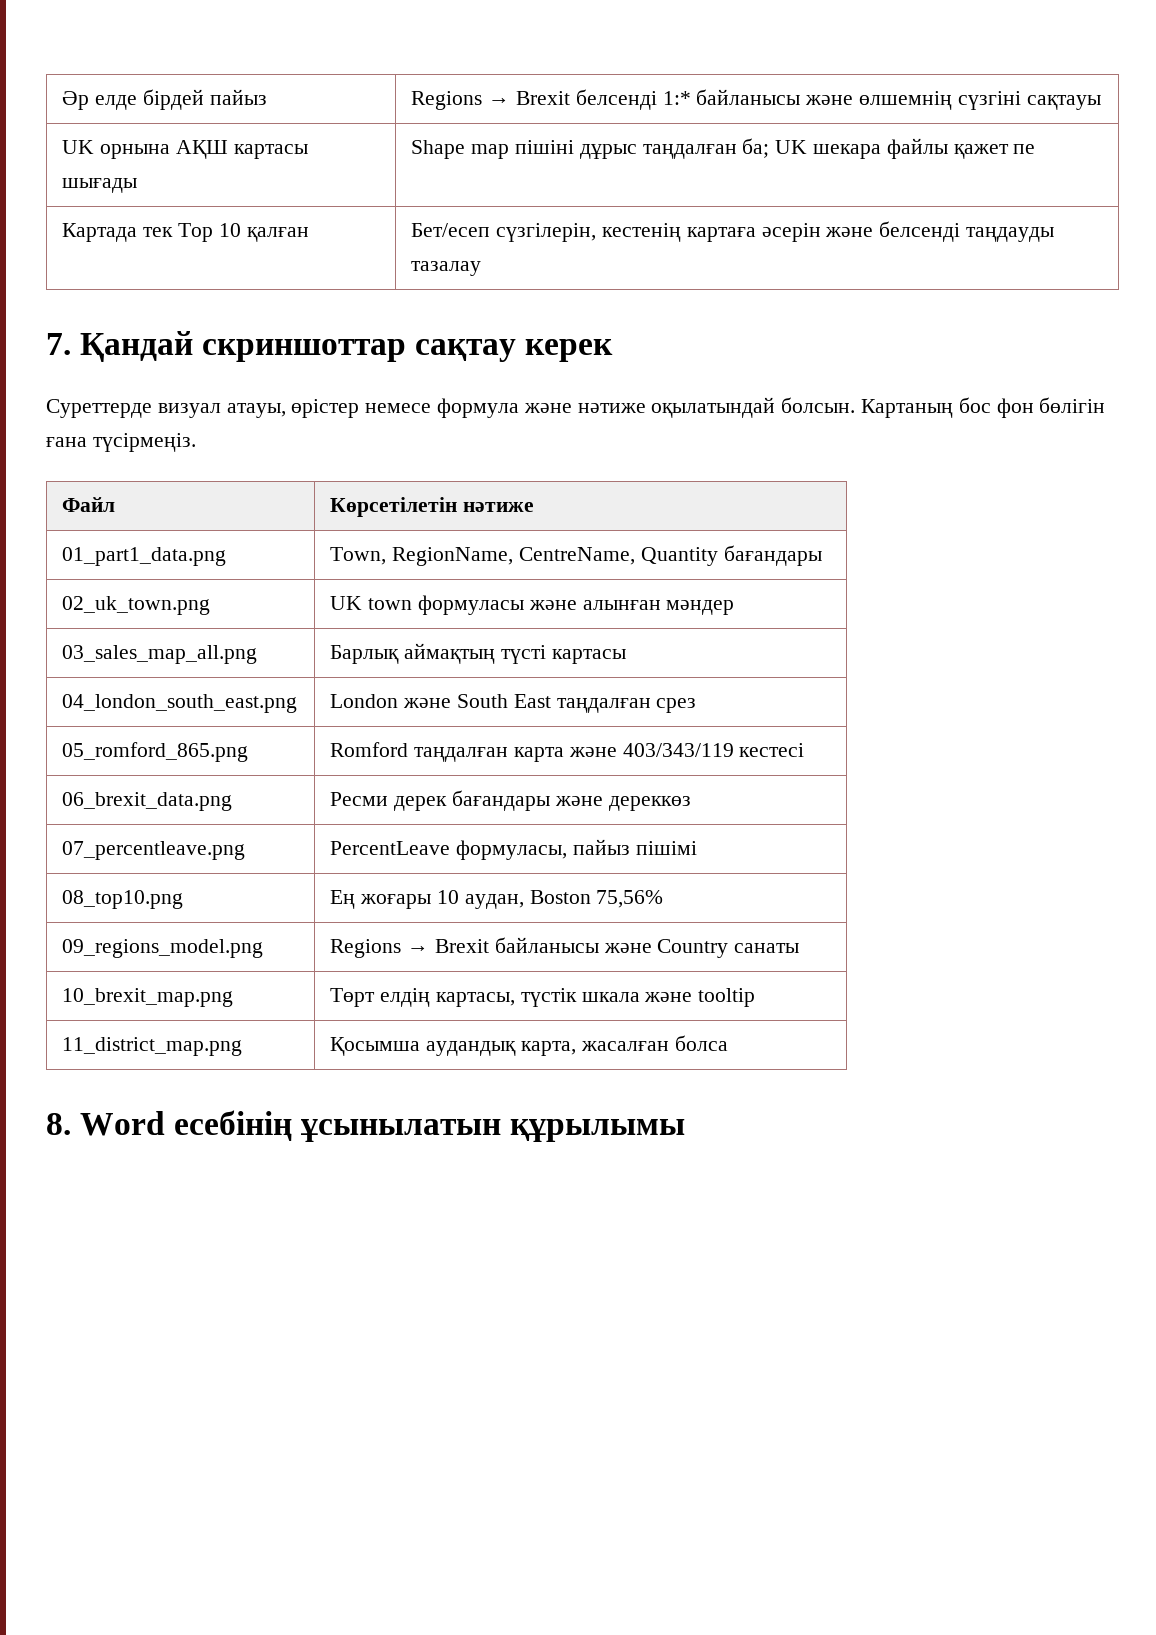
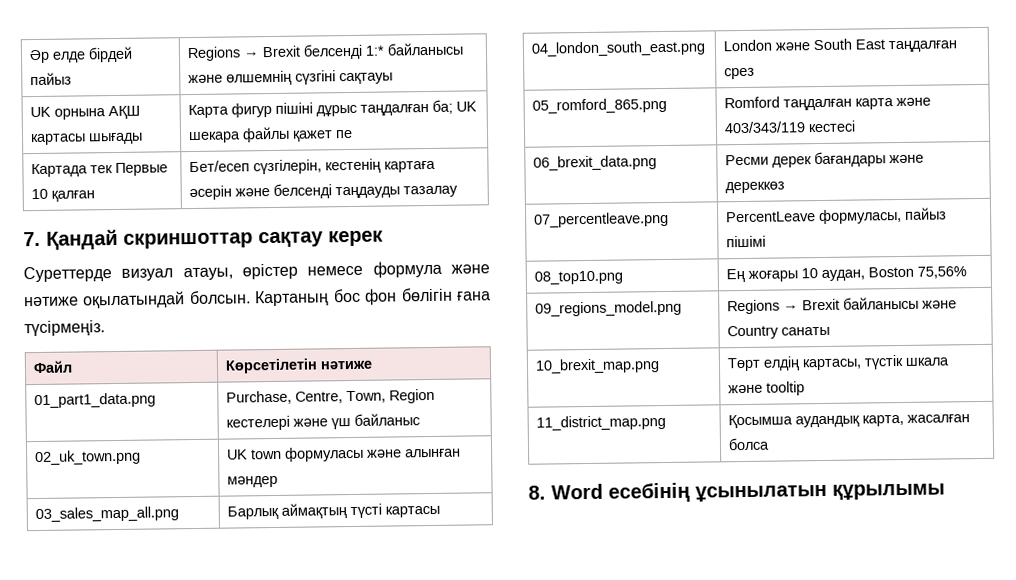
[411,140,510,159] Shape map -> [188,102,273,119] Карта фигур
[177,223,213,242] Top -> [115,162,169,176] Первые
[330,545,822,566] Town, RegionName, CentreName, Quantity бағандары -> [226,388,436,405] [226,413,421,431] Purchase, Centre, Town, Region кестелері және үш байланыс

